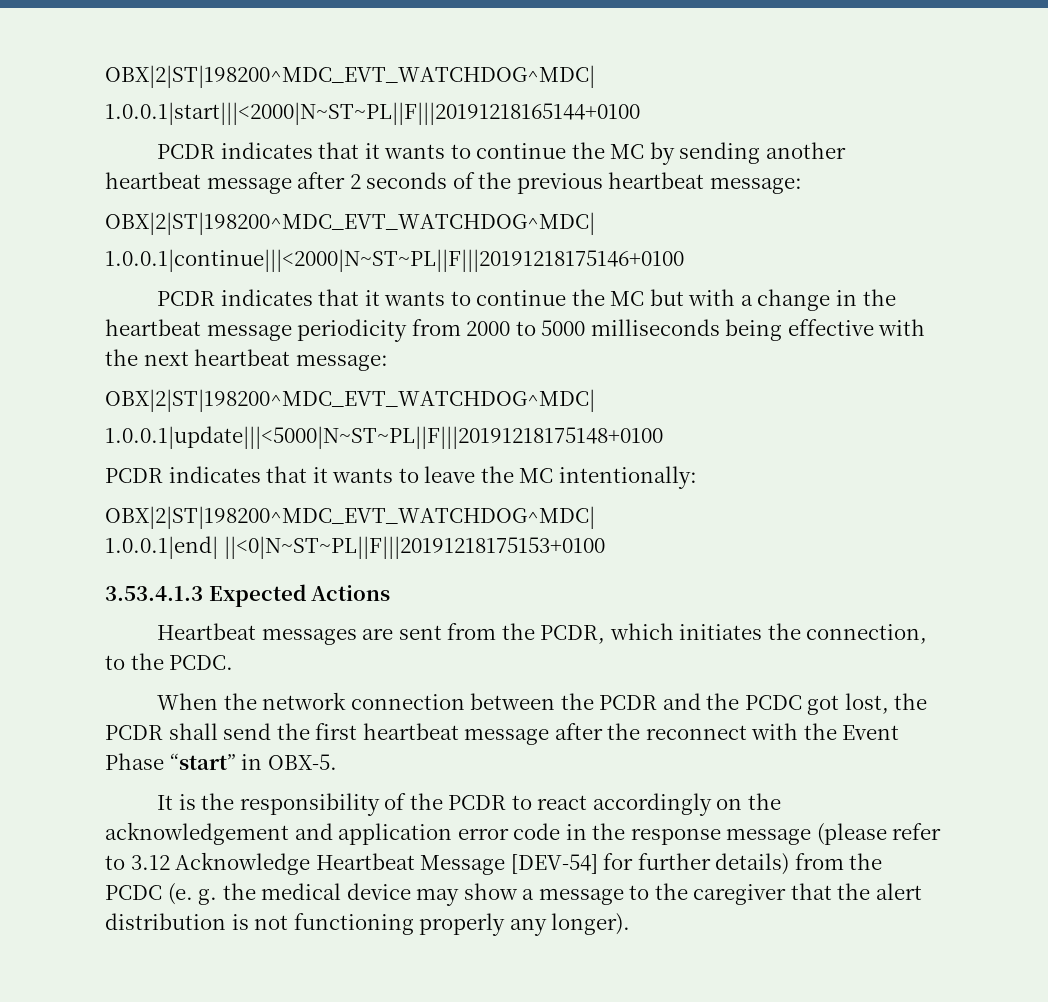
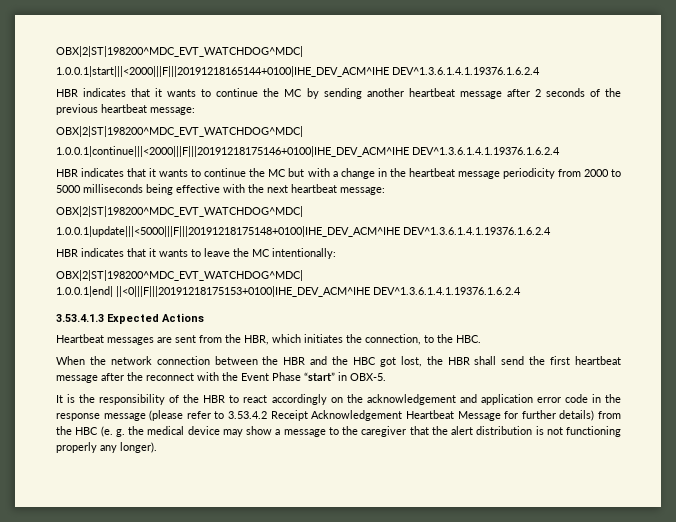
[105,65,595,88] [105,102,640,125] [157,144,216,159] OBX|2|ST|198200^MDC_EVT_WATCHDOG^MDC| // 1.0.0.1|start|||<2000|N~ST~PL||F|||20191218165144+0100 // PCDR -> [56,46,303,57] [56,66,540,77] [56,89,78,97] OBX|2|ST|198200^MDC_EVT_WATCHDOG^MDC| // 1.0.0.1|start|||<2000|||F|||20191218165144+0100|IHE_DEV_ACM^IHE DEV^1.3.6.1.4.1.19376.1.6.2.4 // HBR
[105,249,684,272] [157,291,216,306] 1.0.0.1|continue|||<2000|N~ST~PL||F|||20191218175146+0100 // PCDR -> [56,146,560,157] [56,169,78,177] 1.0.0.1|continue|||<2000|||F|||20191218175146+0100|IHE_DEV_ACM^IHE DEV^1.3.6.1.4.1.19376.1.6.2.4 // HBR
[105,426,663,449] [105,468,163,483] 1.0.0.1|update|||<5000|N~ST~PL||F|||20191218175148+0100 // PCDR -> [56,226,551,237] [56,249,78,257] 1.0.0.1|update|||<5000|||F|||20191218175148+0100|IHE_DEV_ACM^IHE DEV^1.3.6.1.4.1.19376.1.6.2.4 // HBR
[223,536,605,559] ||<0|N~ST~PL||F|||20191218175153+0100 -> [116,286,521,297] ||<0|||F|||20191218175153+0100|IHE_DEV_ACM^IHE DEV^1.3.6.1.4.1.19376.1.6.2.4
[540,625,606,644] PCDR, -> [244,335,269,345] HBR,
[169,655,234,670] PCDC. -> [456,335,481,343] HBC.
[599,695,658,710] PCDR -> [283,357,306,365] HBR
[744,695,802,710] PCDC -> [353,357,376,365] HBC
[105,725,163,740] PCDR -> [447,357,470,365] HBR
[448,795,507,810] PCDR -> [203,395,226,403] HBR
[130,852,311,875] 3.12 Acknowledge -> [228,410,403,421] 3.53.4.2 Receipt Acknowledgement
[510,854,598,874] [DEV-54] -> (501, 416) none
[105,885,162,900] PCDC -> [75,427,99,435] HBC

